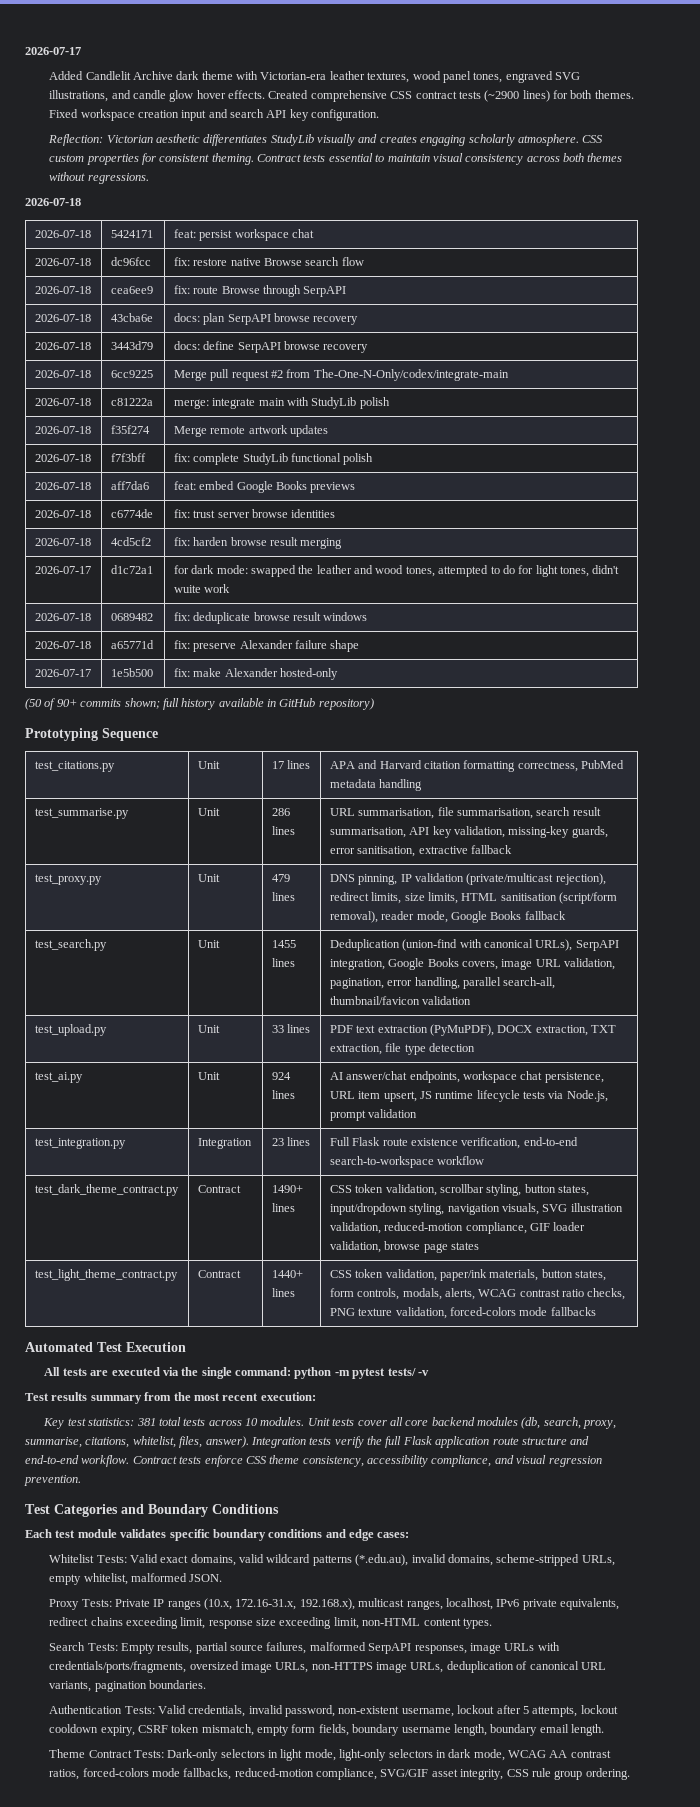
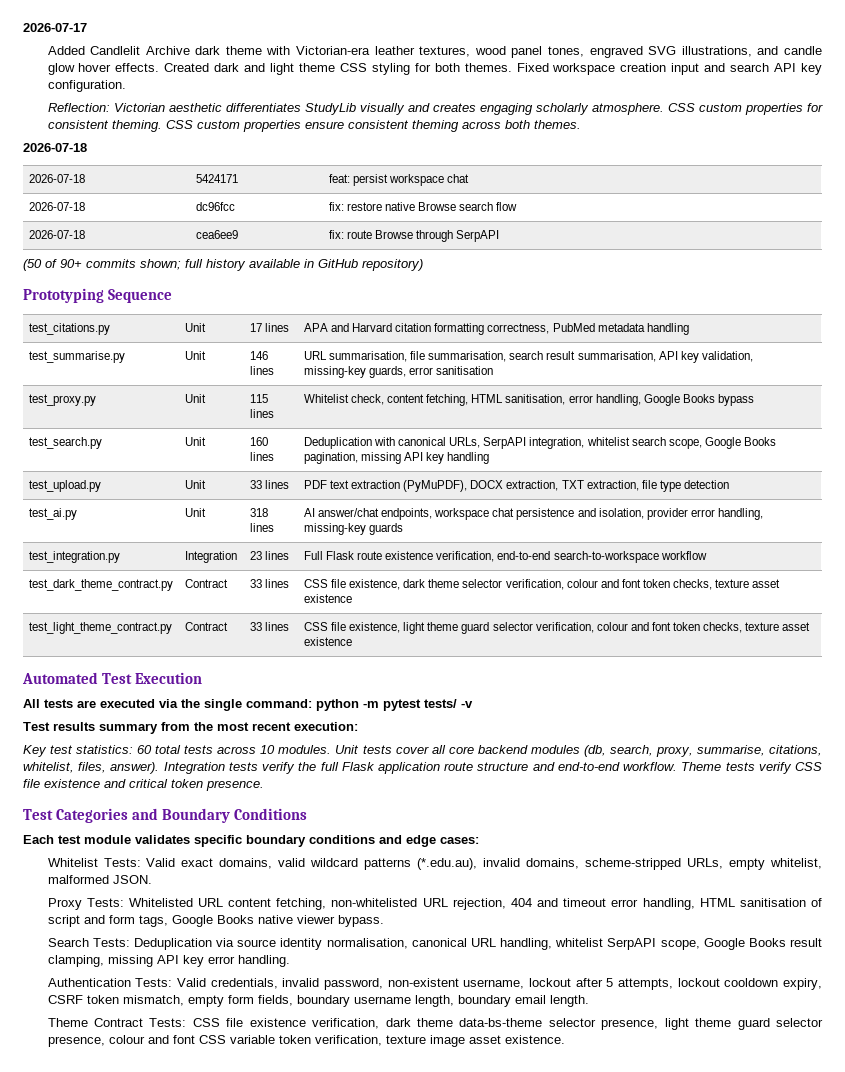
[310,90,550,102] comprehensive CSS contract tests (~2900 lines) -> [214,63,410,75] dark and light theme CSS styling
[257,153,623,165] [49,172,149,184] Contract tests essential to maintain visual consistency across both themes without regressions. -> [165,120,581,132] CSS custom properties ensure consistent theming across both themes.
[34,314,91,322] [110,313,153,322] [173,313,359,325] [34,342,91,350] [110,341,153,350] [173,341,369,353] [34,370,91,378] [110,370,153,378] [173,369,509,381] [34,398,91,406] [110,398,153,406] [173,397,390,409] [34,426,91,434] [110,425,150,434] [173,425,328,437] [34,454,91,462] [110,453,146,462] [173,453,374,465] [34,482,91,490] [110,481,149,490] [173,481,356,493] [34,510,91,518] [110,509,153,518] [173,509,336,518] [34,538,91,546] [110,537,151,546] [173,537,343,549] [34,566,91,574] [110,565,153,574] [173,565,620,577] [173,584,231,593] [34,613,91,621] [110,613,153,621] [173,612,368,624] [34,641,91,649] [110,640,154,649] [173,640,360,652] [34,669,91,677] [110,668,153,677] [173,668,338,680] // 2026-07-18 | 43cba6e | docs: plan SerpAPI browse recovery // 2026-07-18 | 3443d79 | docs: define SerpAPI browse recovery // 2026-07-18 | 6cc9225 | Merge pull request #2 from The-One-N-Only/codex/integrate-main // 2026-07-18 | c81222a | merge: integrate main with StudyLib polish // 2026-07-18 | f35f274 | Merge remote artwork updates // 2026-07-18 | f7f3bff | fix: complete StudyLib functional polish // 2026-07-18 | aff7da6 | feat: embed Google Books previews // 2026-07-18 | c6774de | fix: trust server browse identities // 2026-07-18 | 4cd5cf2 | fix: harden browse result merging // 2026-07-17 | d1c72a1 | for dark mode: swapped the leather and wood tones, attempted to do for light tones, didn't wuite work // 2026-07-18 | 0689482 | fix: deduplicate browse result windows // 2026-07-18 | a65771d | fix: preserve Alexander failure shape // 2026-07-17 | 1e5b500 | fix: make Alexander hosted-only -> (500, 236) none
[271,808,290,816] 286 -> [249,351,268,360] 146
[357,845,512,857] sanitisation, extractive fallback -> [436,366,494,375] sanitisation
[271,874,290,882] [271,892,295,901] [329,873,606,885] [329,892,618,904] [329,911,566,923] 479 lines | DNS pinning, IP validation (private/multicast rejection), redirect limits, size limits, HTML sanitisation (script/form removal), reader mode, Google Books fallback -> [249,394,268,403] [249,409,274,418] [303,394,754,406] 115 lines | Whitelist check, content fetching, HTML sanitisation, error handling, Google Books bypass
[271,940,296,948] 1455 -> [249,437,268,446] 160
[402,939,458,951] (union-find -> (372, 443) none
[535,939,573,951] URLs), -> [449,437,481,448] URLs,
[388,958,616,970] [329,977,556,989] [329,996,472,1005] Google Books covers, image URL validation, pagination, error handling, parallel search-all, thumbnail/favicon validation -> [586,437,776,449] [303,452,490,464] whitelist search scope, Google Books pagination, missing API key handling
[271,1072,291,1080] 924 -> [249,508,268,517] 318
[544,1072,604,1083] [329,1090,608,1102] [329,1109,418,1121] persistence, URL item upsert, JS runtime lifecycle tests via Node.js, prompt validation -> [516,508,763,520] [303,523,404,535] persistence and isolation, provider error handling, missing-key guards
[271,1185,303,1193] [271,1203,295,1212] [329,1184,590,1196] [329,1203,623,1215] [329,1222,586,1234] [329,1241,479,1253] 1490+ lines | CSS token validation, scrollbar styling, button states, input/dropdown styling, navigation visuals, SVG illustration validation, reduced-motion compliance, GIF loader validation, browse page states -> [249,579,290,588] [303,579,781,590] [303,594,352,603] 33 lines | CSS file existence, dark theme selector verification, colour and font token checks, texture asset existence
[271,1270,303,1278] [271,1288,295,1297] [329,1269,607,1281] [329,1288,626,1300] [329,1307,596,1319] 1440+ lines | CSS token validation, paper/ink materials, button states, form controls, modals, alerts, WCAG contrast ratio checks, PNG texture validation, forced-colors mode fallbacks -> [249,622,290,631] [303,622,811,634] [303,637,352,646] 33 lines | CSS file existence, light theme guard selector verification, colour and font token checks, texture asset existence
[136,1418,156,1426] 381 -> [137,745,153,754] 60
[132,1455,602,1467] [24,1475,81,1486] Contract tests enforce CSS theme consistency, accessibility compliance, and visual regression prevention. -> [681,762,822,774] [23,779,264,791] Theme tests verify CSS file existence and critical token presence.
[114,1598,620,1610] [49,1617,492,1629] [49,1642,560,1654] [49,1661,606,1673] [49,1680,206,1692] Private IP ranges (10.x, 172.16-31.x, 192.168.x), multicast ranges, localhost, IPv6 private equivalents, redirect chains exceeding limit, response size exceeding limit, non-HTML content types. // Search Tests: Empty results, partial source failures, malformed SerpAPI responses, image URLs with credentials/ports/fragments, oversized image URLs, non-HTTPS image URLs, deduplication of canonical URL variants, pagination boundaries. -> [128,898,822,910] [47,915,384,927] [47,938,822,950] [47,955,290,967] Whitelisted URL content fetching, non-whitelisted URL rejection, 404 and timeout error handling, HTML sanitisation of script and form tags, Google Books native viewer bypass. // Search Tests: Deduplication via source identity normalisation, canonical URL handling, whitelist SerpAPI scope, Google Books result clamping, missing API key error handling.
[167,1749,611,1761] [49,1768,630,1780] Dark-only selectors in light mode, light-only selectors in dark mode, WCAG AA contrast ratios, forced-colors mode fallbacks, reduced-motion compliance, SVG/GIF asset integrity, CSS rule group ordering. -> [192,1018,824,1030] [47,1035,565,1047] CSS file existence verification, dark theme data-bs-theme selector presence, light theme guard selector presence, colour and font CSS variable token verification, texture image asset existence.

